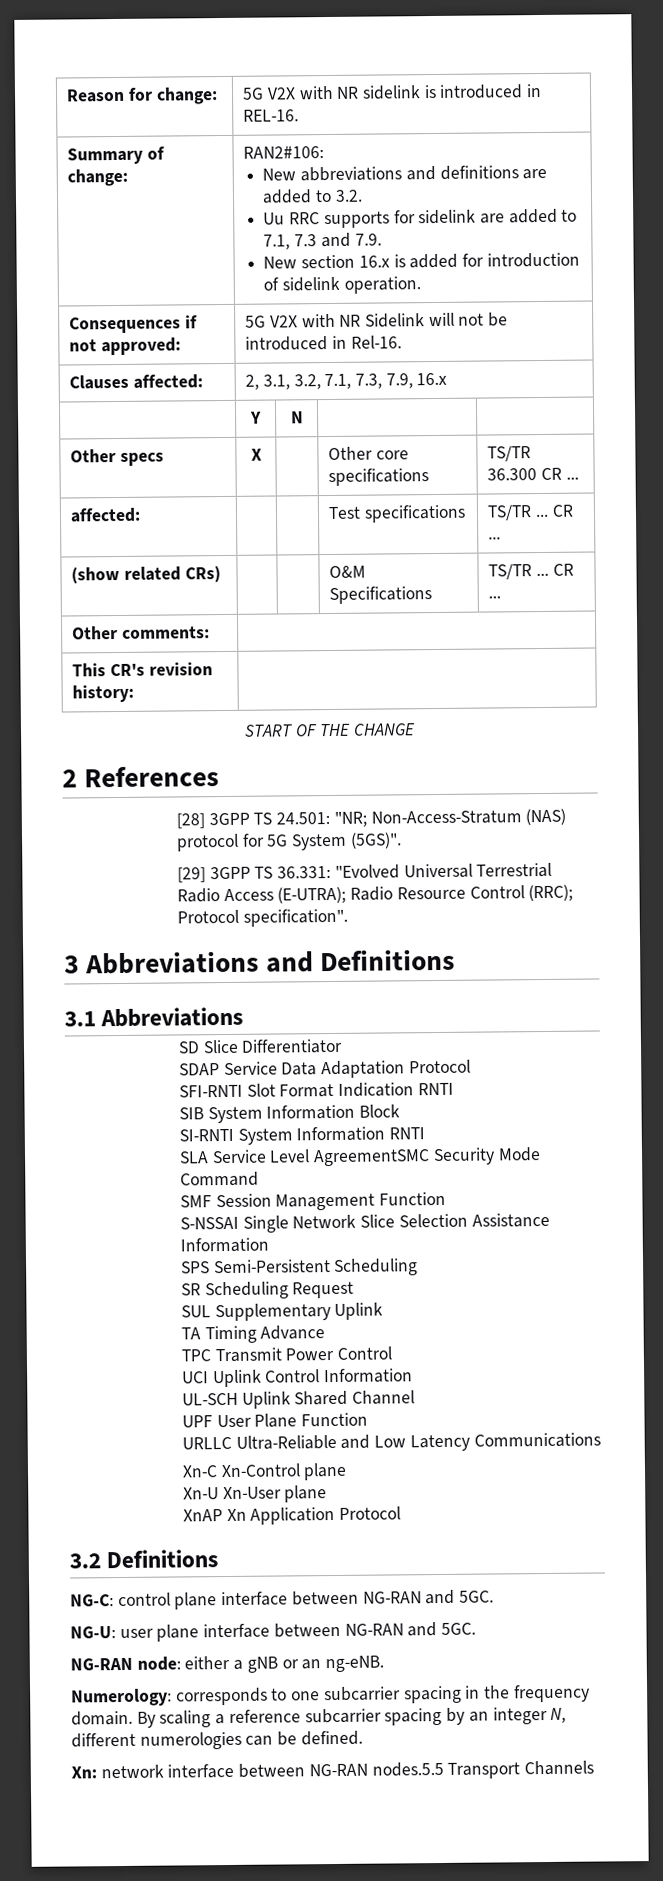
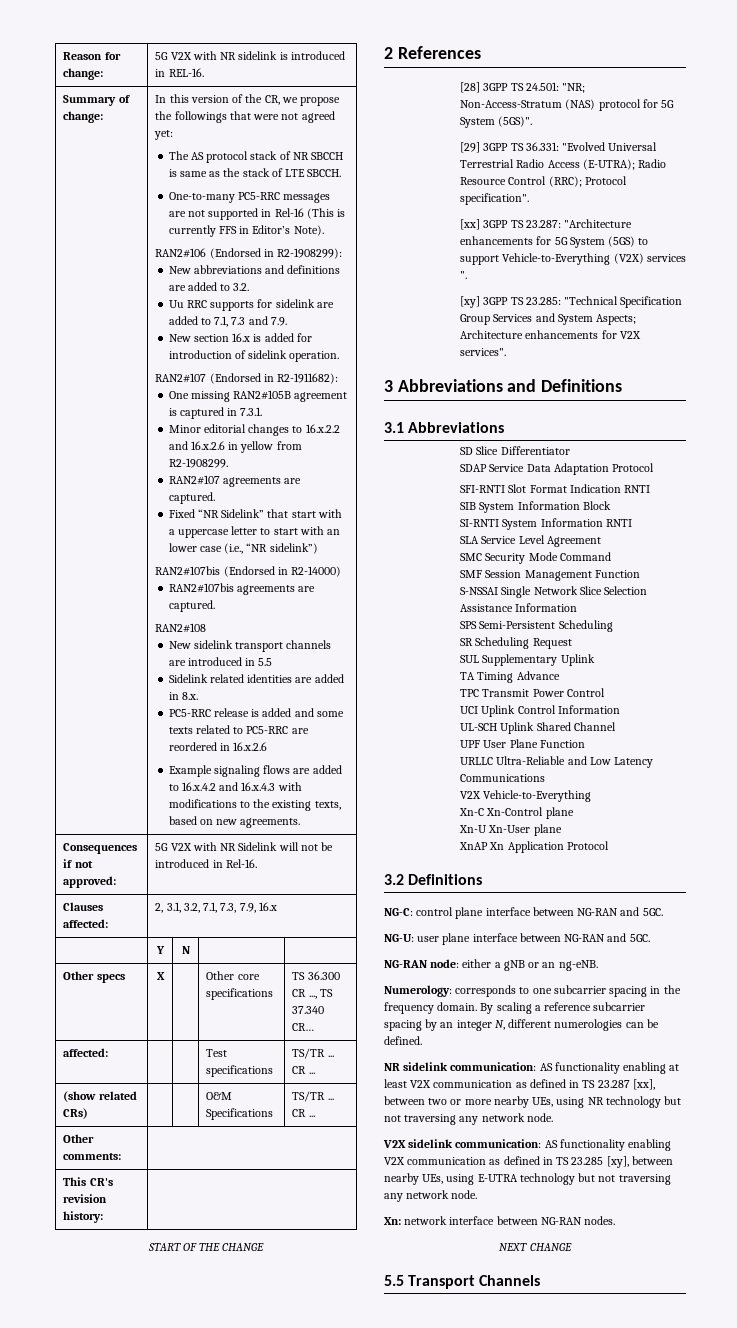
[243,146,325,159] RAN2#106: -> [155,94,341,106] [155,111,335,123] [154,130,174,140] [168,151,343,163] [168,168,342,177] [168,192,331,203] [168,208,345,220] [168,225,324,237] [155,248,343,259] In this version of the CR, we propose the followings that were not agreed yet: // The AS protocol stack of NR SBCCH is same as the stack of LTE SBCCH. // One-to-many PC5-RRC messages are not supported in Rel-16 (This is currently FFS in Editor’s Note). // RAN2#106 (Endorsed in R2-1908299):
(421, 285) none -> [155,373,339,384] [168,390,348,402] [168,407,263,419] [168,424,340,436] [168,441,302,453] [168,458,228,468] [168,475,302,487] [168,492,215,504] [168,509,342,518] [168,526,340,538] [168,543,318,554] [155,566,342,577] [168,583,316,595] [168,600,215,612] [155,623,207,633] [168,640,332,652] [168,657,273,666] [168,674,344,683] [168,692,198,700] [168,708,344,717] [168,725,309,734] [168,742,268,751] [168,765,342,777] [168,782,302,791] [168,799,341,811] [168,816,301,828] // RAN2#107 (Endorsed in R2-1911682): // One missing RAN2#105B agreement is captured in 7.3.1. // Minor editorial changes to 16.x.2.2 and 16.x.2.6 in yellow from R2-1908299. // RAN2#107 agreements are captured. // Fixed “NR Sidelink” that start with a uppercase letter to start with an lower case (i.e., “NR sidelink”) // RAN2#107bis (Endorsed in R2-14000) // RAN2#107bis agreements are captured. // RAN2#108 // New sidelink transport channels are introduced in 5.5 // Sidelink related identities are added in 8.x. // PC5-RRC release is added and some texts related to PC5-RRC are reordered in 16.x.2.6 // Example signaling flows are added to 16.x.4.2 and 16.x.4.3 with modifications to the existing texts, based on new agreements.
[487,445,532,462] TS/TR -> [292,972,306,980] TS
[565,476,579,480] ... -> [308,989,333,999] [292,1006,325,1014] [292,1023,315,1031] ..., TS 37.340 CR…
(348, 917) none -> [460,219,633,230] [460,236,649,248] [460,253,686,265] [460,271,468,279] [460,296,683,308] [460,313,637,325] [460,330,641,339] [460,348,507,356] // [xx] 3GPP TS 23.287: "Architecture enhancements for 5G System (5GS) to support Vehicle-to-Everything (V2X) services ". // [xy] 3GPP TS 23.285: "Technical Specification Group Services and System Aspects; Architecture enhancements for V2X services".
[313,1149,431,1167] AgreementSMC -> [546,536,601,547] [460,553,483,561] Agreement // SMC
(601, 1440) none -> [460,790,592,802] // V2X Vehicle-to-Everything
(363, 1738) none -> [384,1062,680,1074] [384,1079,655,1090] [384,1096,682,1108] [384,1113,553,1125] [383,1139,672,1151] [384,1156,673,1168] [384,1173,671,1185] [384,1190,478,1202] // NR sidelink communication: AS functionality enabling at least V2X communication as defined in TS 23.287 [xx], between two or more nearby UEs, using NR technology but not traversing any network node. // V2X sidelink communication: AS functionality enabling V2X communication as defined in TS 23.285 [xy], between nearby UEs, using E-UTRA technology but not traversing any network node.
[371,1761,444,1777] nodes.5.5 -> [584,1216,616,1225] [499,1243,572,1251] [384,1275,404,1286] nodes. // NEXT CHANGE // 5.5

